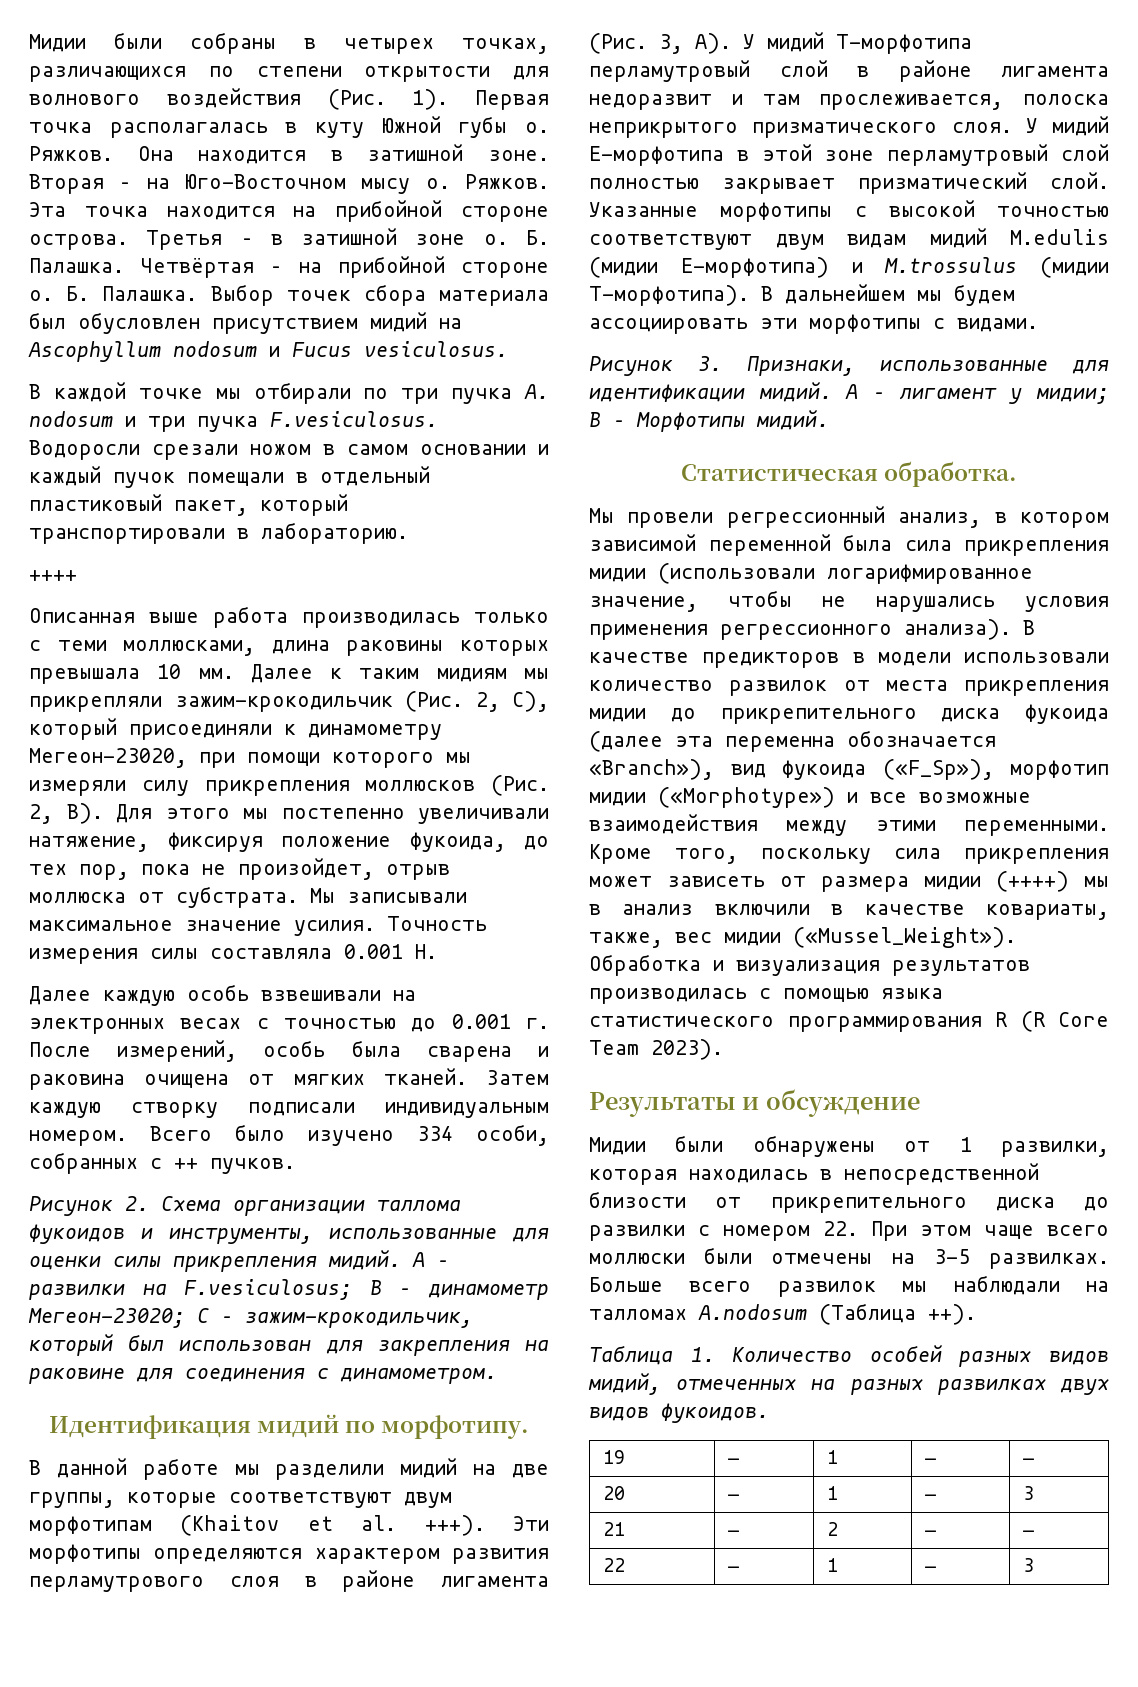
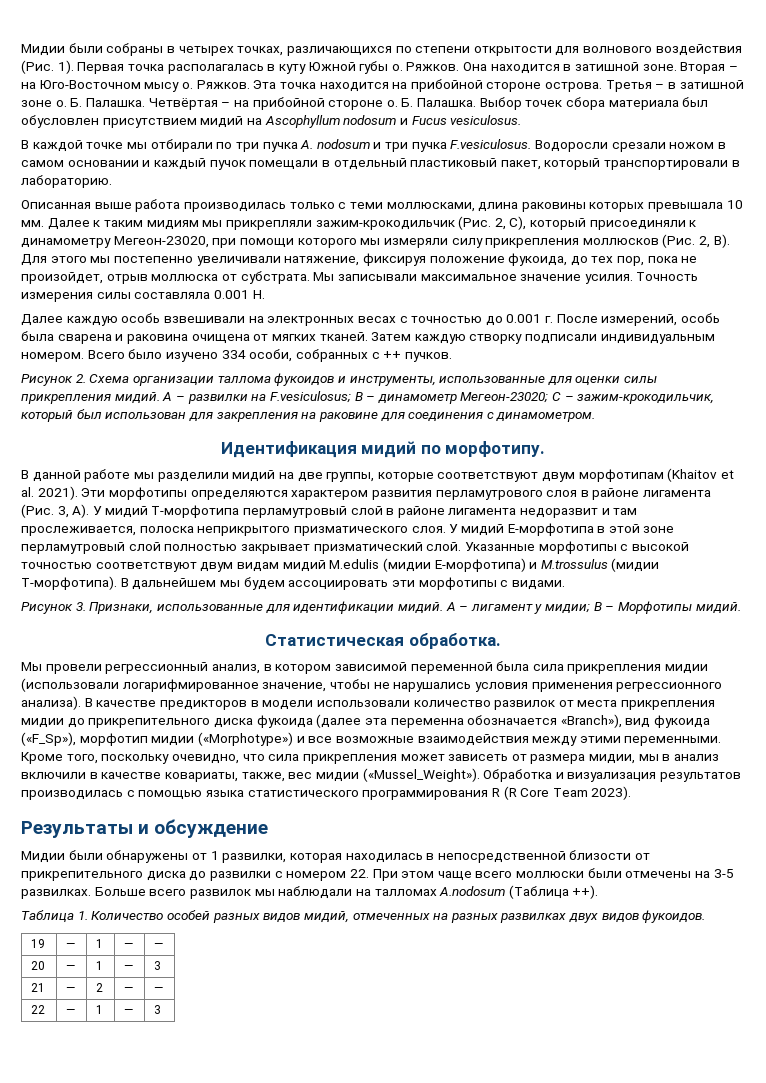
[29,570,77,581] // ++++ -> (112, 181) none
[424,1515,485,1536] +++). -> [37,486,78,500] 2021).
(871, 856) none -> [171,754,265,764] очевидно, что
[924,871,1069,892] мидии (++++) -> [589,754,636,764] мидии,

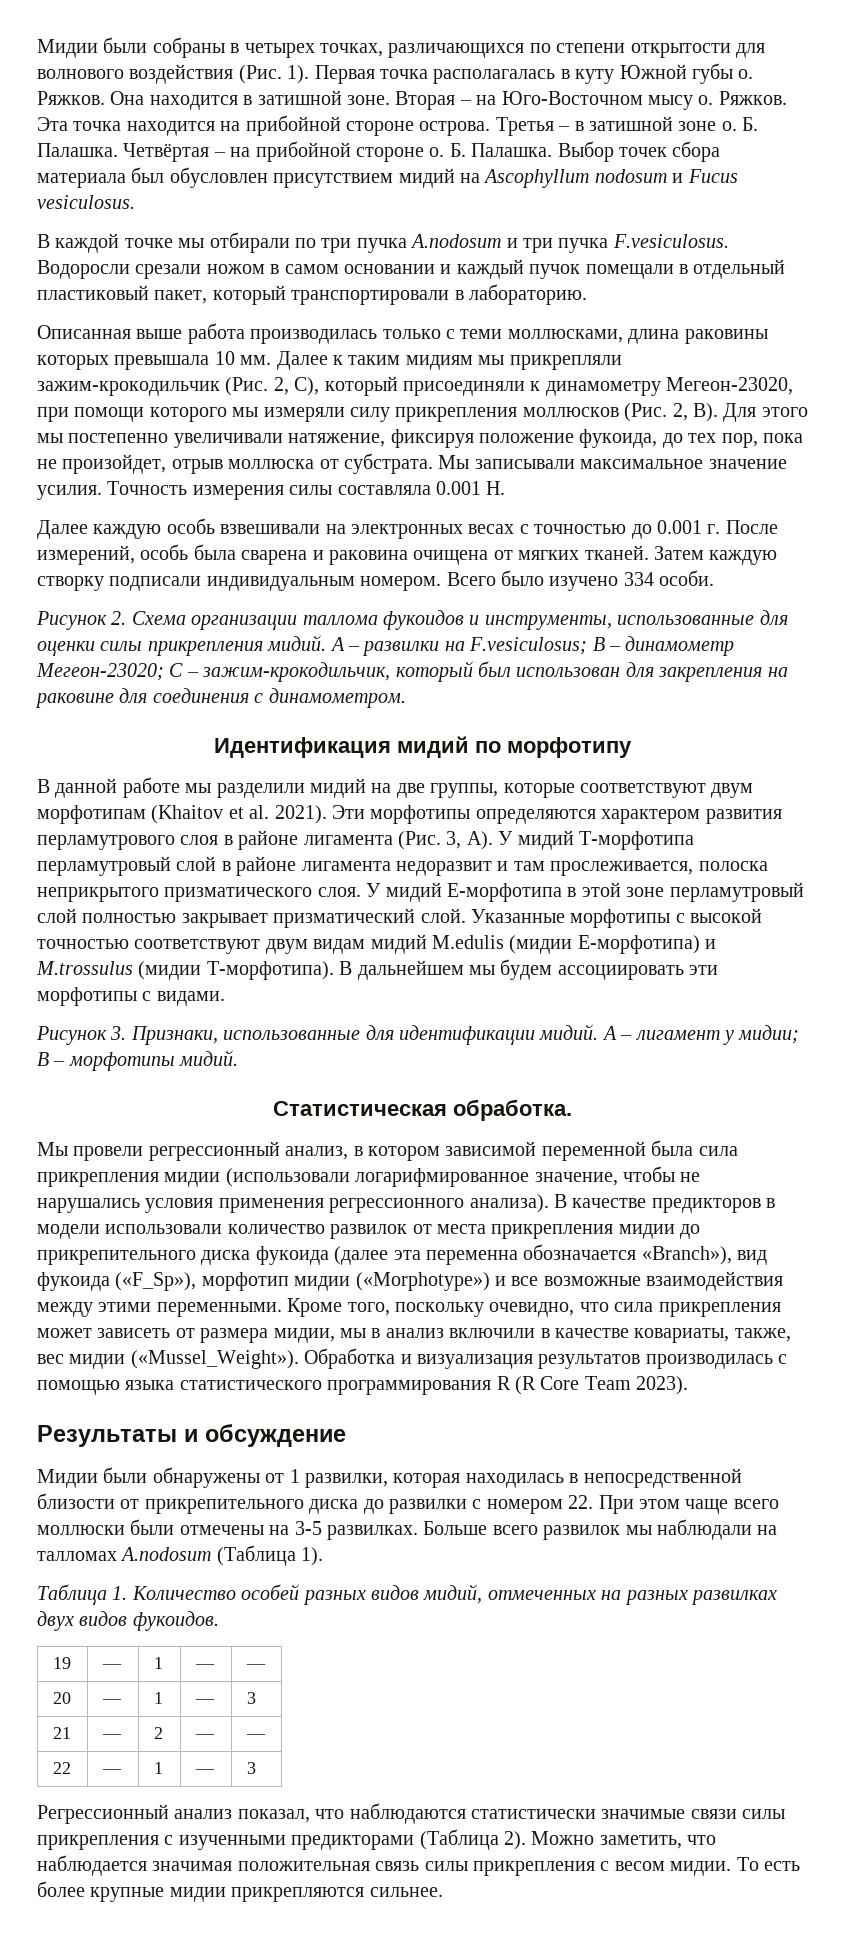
[300,139,370,149] A. nodosum -> [410,234,502,248] A.nodosum
[249,349,452,362] особи, собранных с ++ пучков. -> [659,570,715,586] особи.
[445,441,546,457] морфотипу. -> [507,737,632,758] морфотипу
[618,601,693,614] Морфотипы -> [68,1052,175,1071] морфотипы
[572,885,599,899] ++). -> [301,1547,324,1566] 1).
(162, 1009) none -> [37,1803,786,1824] [37,1829,717,1850] [37,1855,800,1876] [37,1881,443,1902] // Регрессионный анализ показал, что наблюдаются статистически значимые связи силы прикрепления с изученными предикторами (Таблица 2). Можно заметить, что наблюдается значимая положительная связь силы прикрепления с весом мидии. То есть более крупные мидии прикрепляются сильнее.

